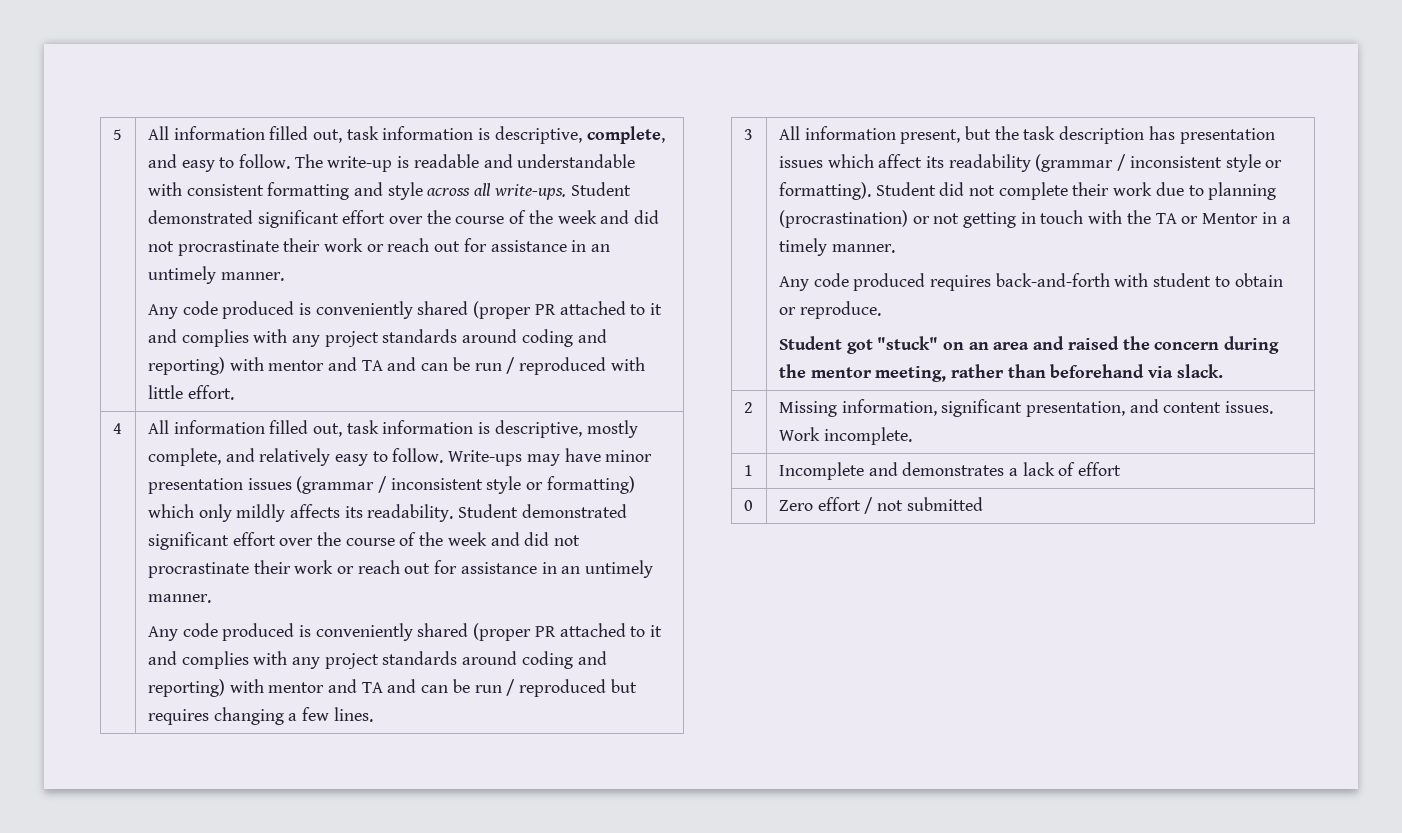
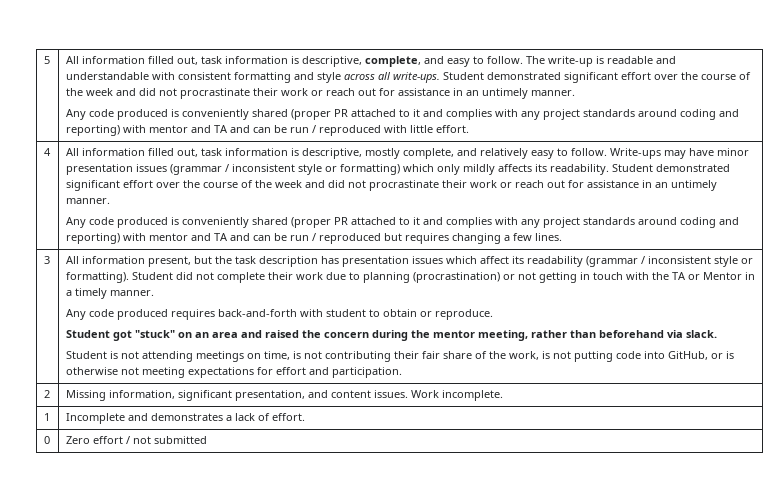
(1223, 371) none -> [65,351,734,362] [65,367,402,378] // Student is not attending meetings on time, is not contributing their fair share of the work, is not putting code into GitHub, or is otherwise not meeting expectations for effort and participation.
[1078,462,1122,476] effort -> [271,413,305,421] effort.

